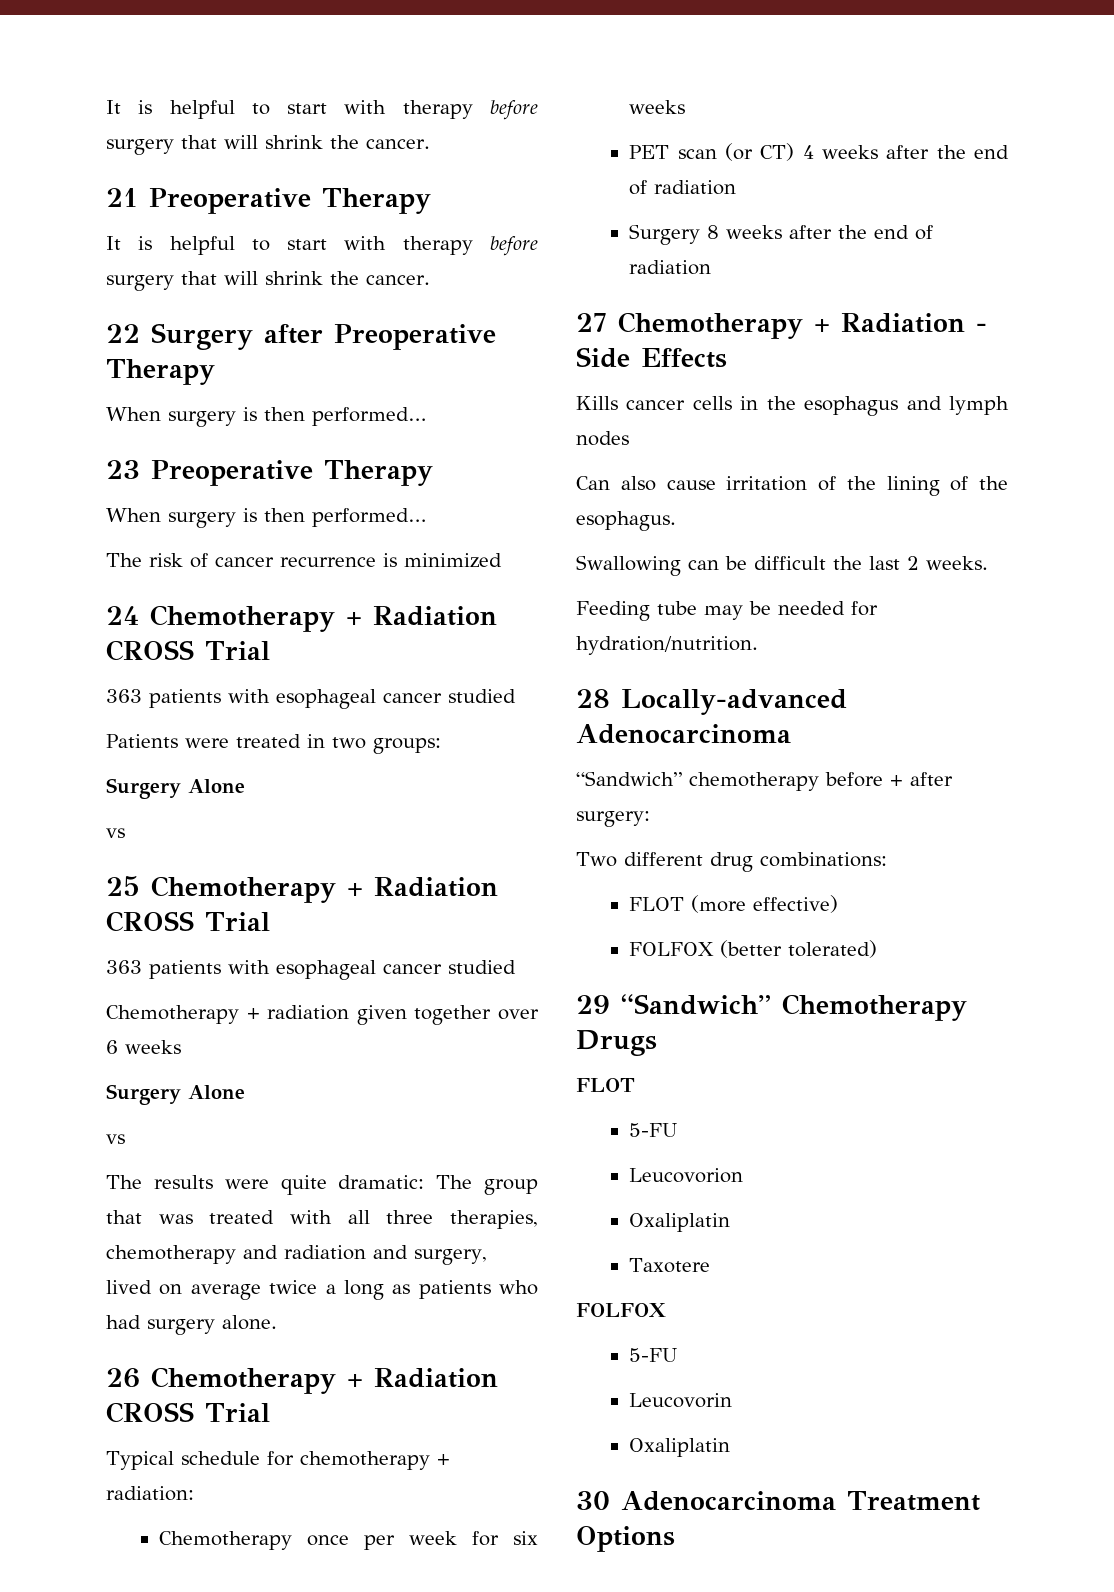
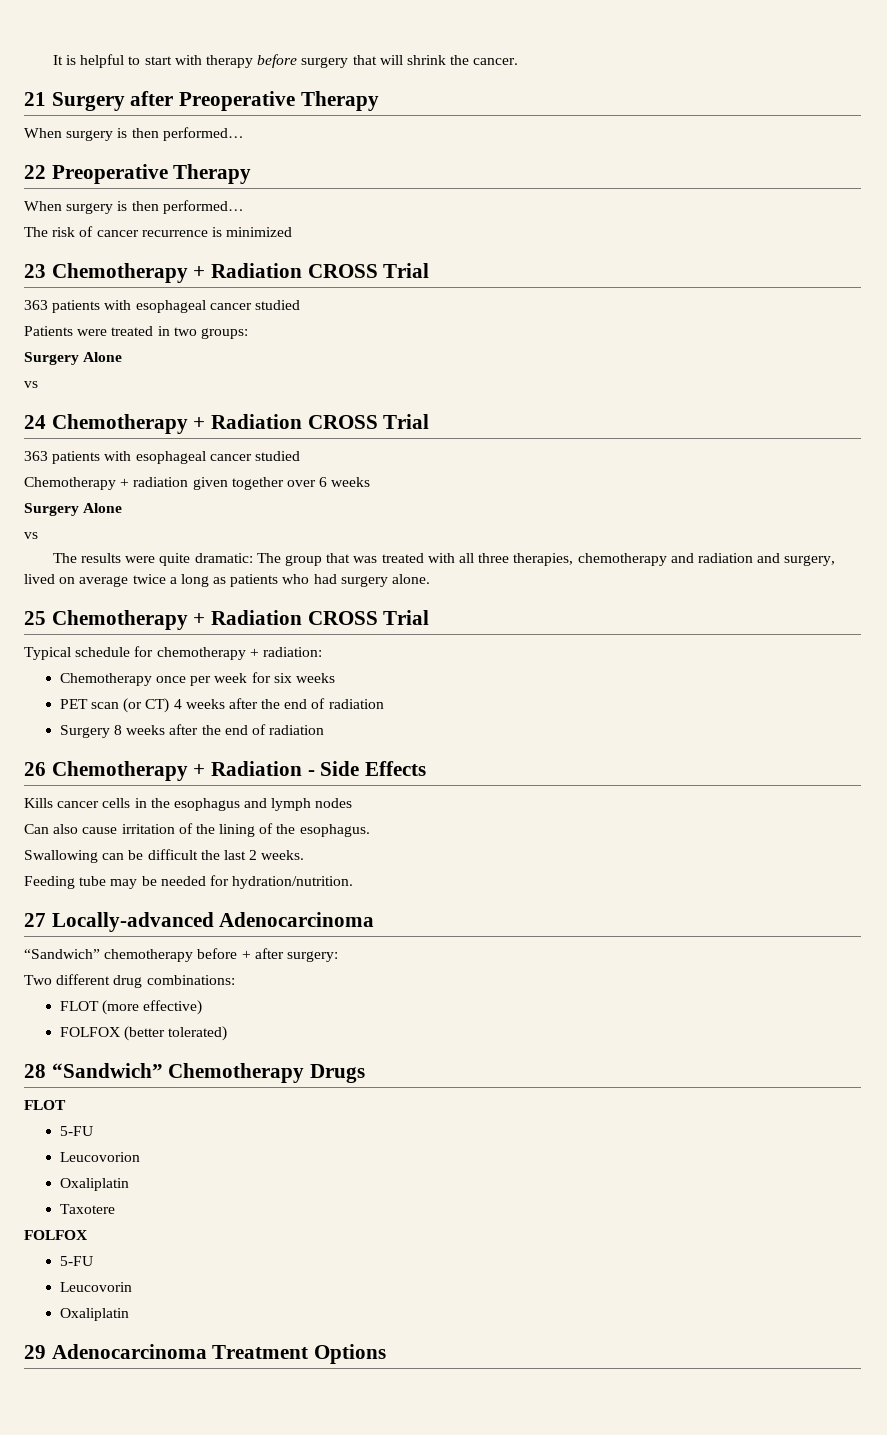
[149,188,431,214] [106,236,538,256] [106,271,430,291] [106,324,140,343] Preoperative Therapy // It is helpful to start with therapy before surgery that will shrink the cancer. // 22 -> (46, 99) none
[106,460,140,479] 23 -> [24,165,46,179] 22
[106,606,139,625] 24 -> [24,264,46,278] 23
[106,876,140,896] 25 -> [24,415,46,429] 24
[106,1368,140,1388] 26 -> [24,611,46,625] 25
[576,313,607,332] 27 -> [24,762,46,776] 26
[576,689,610,708] 28 -> [24,913,46,927] 27
[576,995,610,1014] 29 -> [24,1064,46,1078] 28
[576,1491,610,1510] 30 -> [24,1345,46,1359] 29

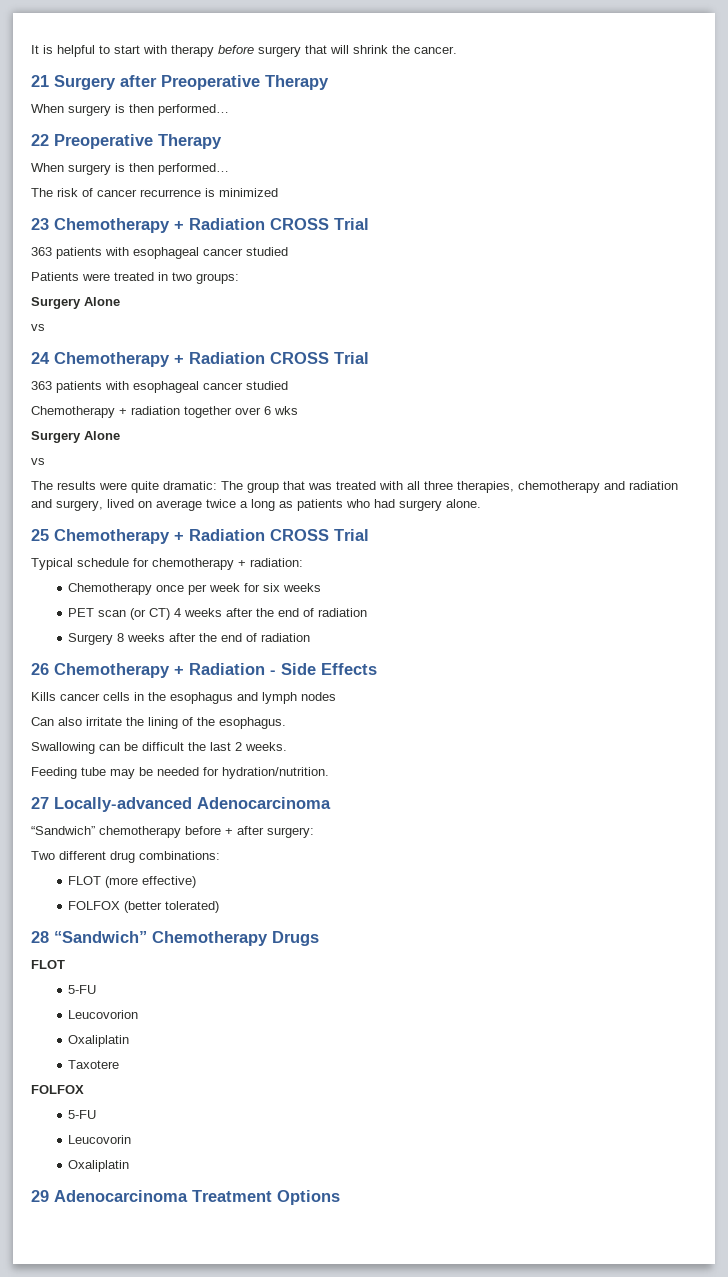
[192,477,228,490] given -> (180, 410) none
[331,477,371,487] weeks -> [274,406,298,415] wks
[82,823,193,834] cause irritation of -> [86,717,122,726] irritate

